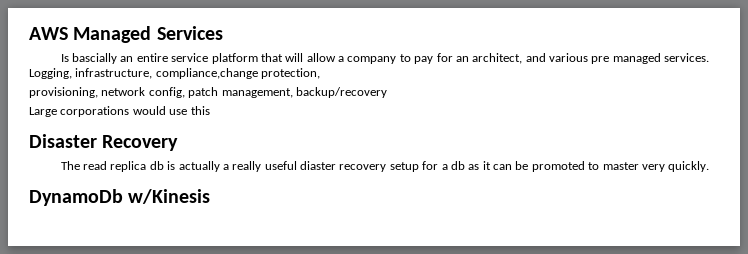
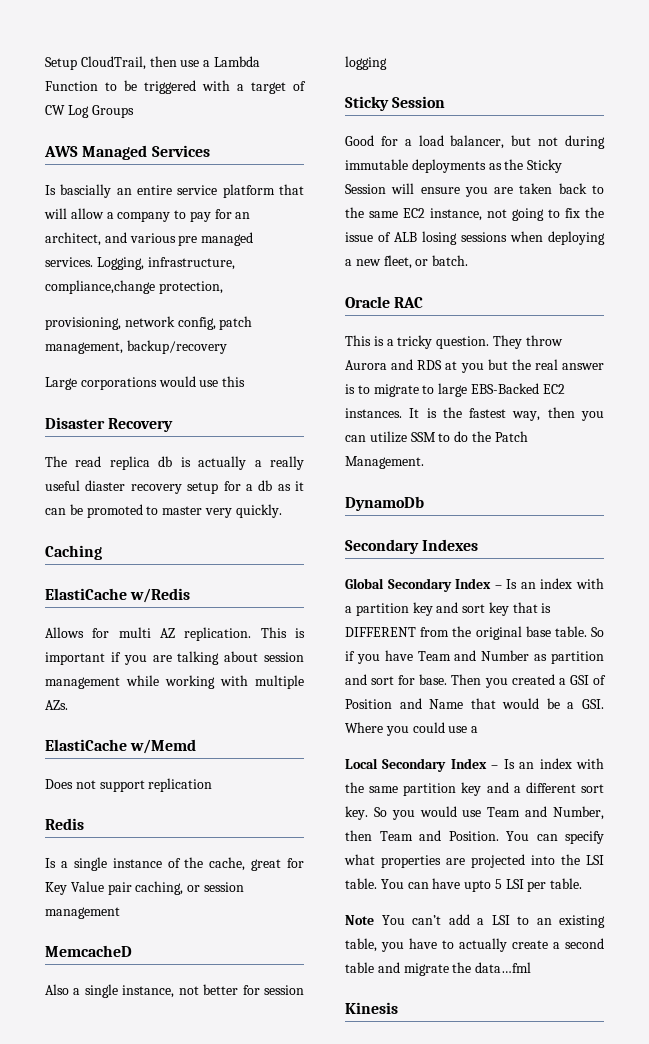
(29, 33) none -> [45,56,260,70] [45,80,306,94] [45,105,134,118] Setup CloudTrail, then use a Lambda Function to be triggered with a target of CW Log Groups //
[29,189,211,206] DynamoDb w/Kinesis -> [45,545,102,560] [45,588,191,603] [45,627,305,641] [45,651,304,665] [45,675,304,689] [45,700,68,710] [45,739,197,754] [45,778,213,792] [45,818,84,830] [45,857,304,871] [45,881,244,895] [45,907,120,919] [45,945,132,957] [45,984,304,998] [345,56,387,70] [345,96,446,111] [345,135,605,149] [345,159,563,173] [345,183,604,197] [345,207,604,221] [345,231,605,245] [345,255,469,269] [345,296,424,308] [345,335,563,349] [345,359,604,373] [345,383,565,397] [345,407,604,421] [345,431,528,443] [345,456,424,469] [345,496,424,511] [345,539,479,554] [345,578,604,592] [345,602,552,616] [345,626,604,640] [345,650,604,664] [345,674,606,688] [345,698,604,709] [345,722,479,736] [345,758,604,772] [345,782,604,796] [345,806,604,820] [345,830,604,844] [344,854,604,868] [345,878,583,892] [345,914,605,928] [345,938,604,952] [345,962,532,976] [345,1002,398,1014] Caching // ElastiCache w/Redis // Allows for multi AZ replication. This is important if you are talking about session management while working with multiple AZs. // ElastiCache w/Memd // Does not support replication // Redis // Is a single instance of the cache, great for Key Value pair caching, or session management // MemcacheD // Also a single instance, not better for session logging // Sticky Session // Good for a load balancer, but not during immutable deployments as the Sticky Session will ensure you are taken back to the same EC2 instance, not going to fix the issue of ALB losing sessions when deploying a new fleet, or batch. // Oracle RAC // This is a tricky question. They throw Aurora and RDS at you but the real answer is to migrate to large EBS-Backed EC2 instances. It is the fastest way, then you can utilize SSM to do the Patch Management. // DynamoDb // Secondary Indexes // Global Secondary Index – Is an index with a partition key and sort key that is DIFFERENT from the original base table. So if you have Team and Number as partition and sort for base. Then you created a GSI of Position and Name that would be a GSI. Where you could use a // Local Secondary Index – Is an index with the same partition key and a different sort key. So you would use Team and Number, then Team and Position. You can specify what properties are projected into the LSI table. You can have upto 5 LSI per table. // Note You can’t add a LSI to an existing table, you have to actually create a second table and migrate the data…fml // Kinesis

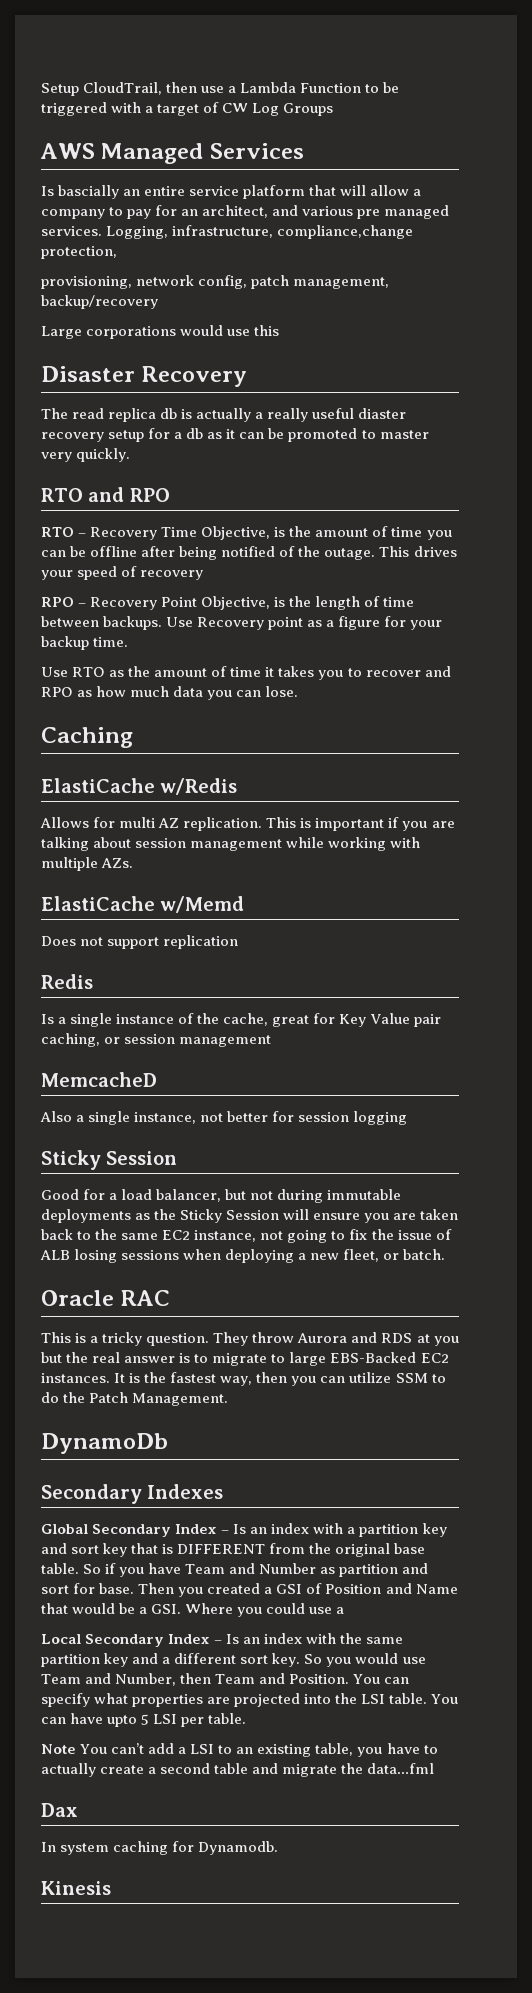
(282, 511) none -> [41,487,170,502] [41,526,452,540] [41,546,457,560] [41,566,204,580] [41,596,415,610] [41,616,443,630] [41,636,129,650] [41,666,451,680] [41,686,299,700] // RTO and RPO // RTO – Recovery Time Objective, is the amount of time you can be offline after being notified of the outage. This drives your speed of recovery // RPO – Recovery Point Objective, is the length of time between backups. Use Recovery point as a figure for your backup time. // Use RTO as the amount of time it takes you to recover and RPO as how much data you can lose.
(532, 967) none -> [41,1803,78,1817] [41,1841,279,1855] // Dax // In system caching for Dynamodb.

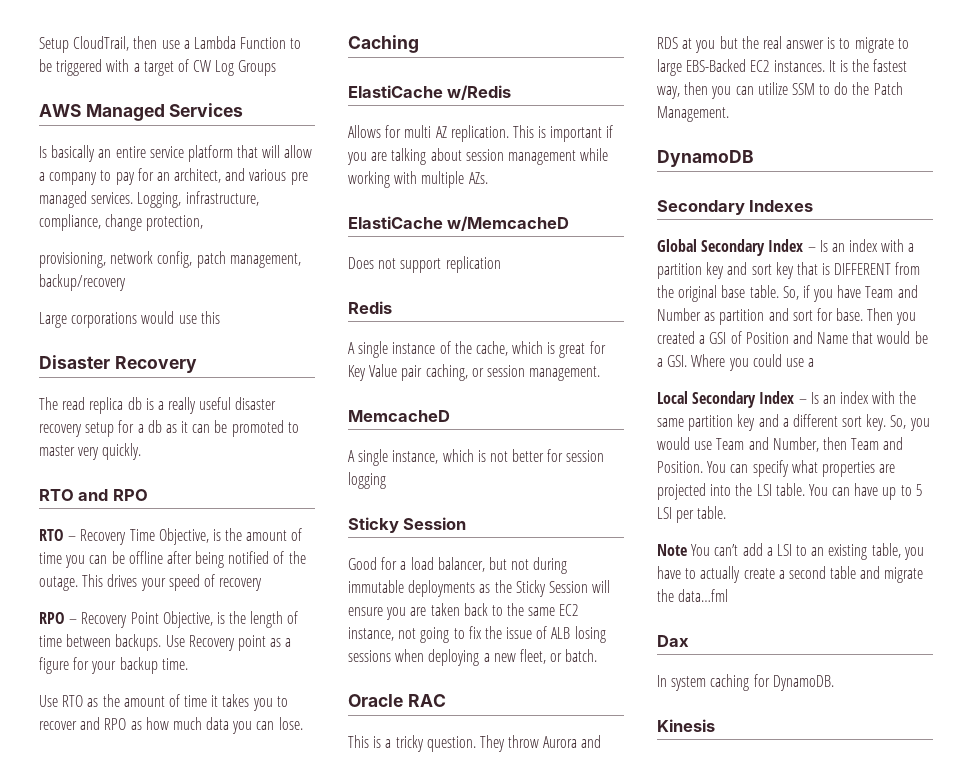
[58,185,120,199] bascially -> [51,145,96,162] basically
[277,225,414,239] compliance,change -> [39,214,143,231] compliance, change
[196,408,252,422] actually -> (154, 404) none
[358,408,407,419] diaster -> [235,397,277,410] disaster
[160,896,245,913] w/Memd -> [447,216,570,231] w/MemcacheD
[41,1014,67,1024] Is a -> [348,342,355,354] A
(269, 1019) none -> [512,341,556,354] which is
[179,1035,272,1047] management -> [529,366,601,381] management.
[40,1111,197,1125] Also a single instance, -> [348,449,486,466] A single instance, which is
[41,1433,168,1454] DynamoDb -> [657,150,754,167] DynamoDB
[83,1564,102,1574] So -> [782,286,799,300] So,
[304,1654,323,1664] So -> [890,415,907,429] So,
[107,1715,138,1727] upto -> [882,485,912,500] up to
[198,1841,279,1855] Dynamodb. -> [772,675,834,691] DynamoDB.

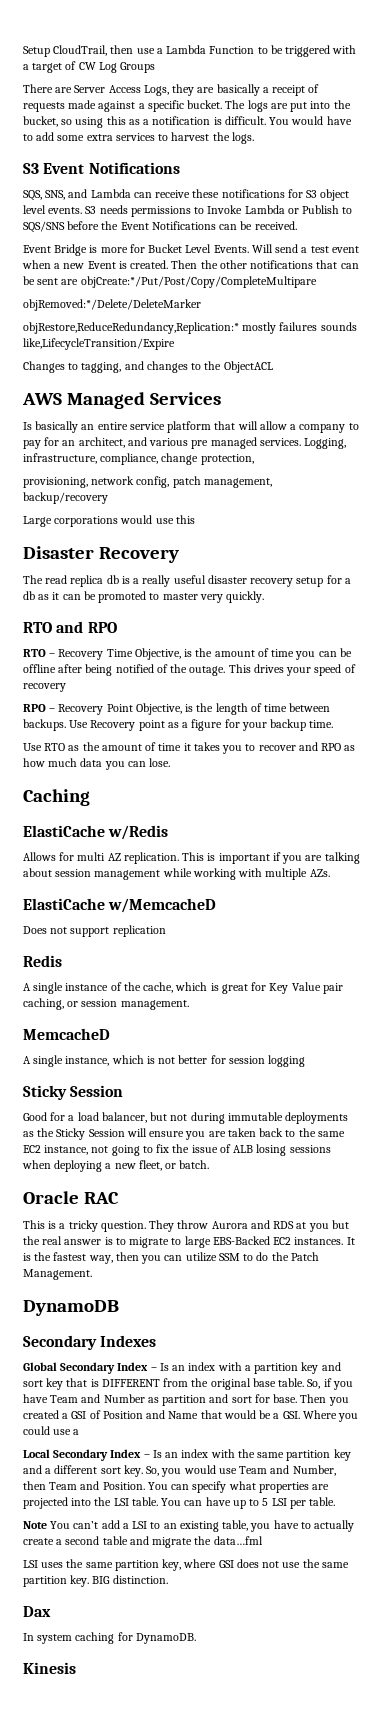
(277, 68) none -> [23,84,320,96] [23,100,351,112] [23,116,352,128] [23,132,254,144] [23,162,180,174] [23,189,350,201] [23,205,353,217] [23,221,297,233] [23,244,359,256] [22,260,359,269] [23,276,317,288] [23,299,201,311] [23,322,357,334] [23,338,175,350] [23,361,273,373] // There are Server Access Logs, they are basically a receipt of requests made against a specific bucket. The logs are put into the bucket, so using this as a notification is difficult. You would have to add some extra services to harvest the logs. // S3 Event Notifications // SQS, SNS, and Lambda can receive these notifications for S3 object level events. S3 needs permissions to Invoke Lambda or Publish to SQS/SNS before the Event Notifications can be received. // Event Bridge is more for Bucket Level Events. Will send a test event when a new Event is created. Then the other notifications that can be sent are objCreate:*/Put/Post/Copy/CompleteMultipare // objRemoved:*/Delete/DeleteMarker // objRestore,ReduceRedundancy,Replication:* mostly failures sounds like,LifecycleTransition/Expire // Changes to tagging, and changes to the ObjectACL
(729, 595) none -> [23,1559,349,1571] [23,1575,168,1587] // LSI uses the same partition key, where GSI does not use the same partition key. BIG distinction.

